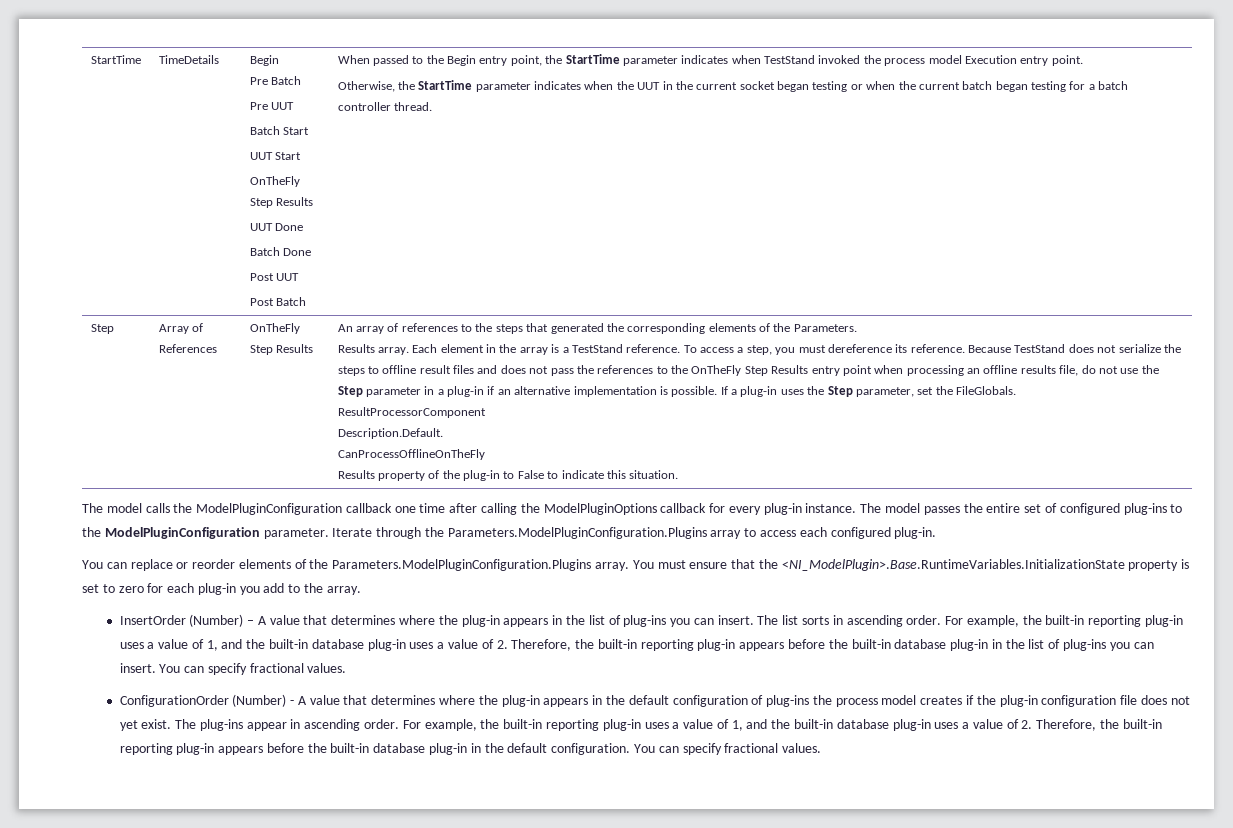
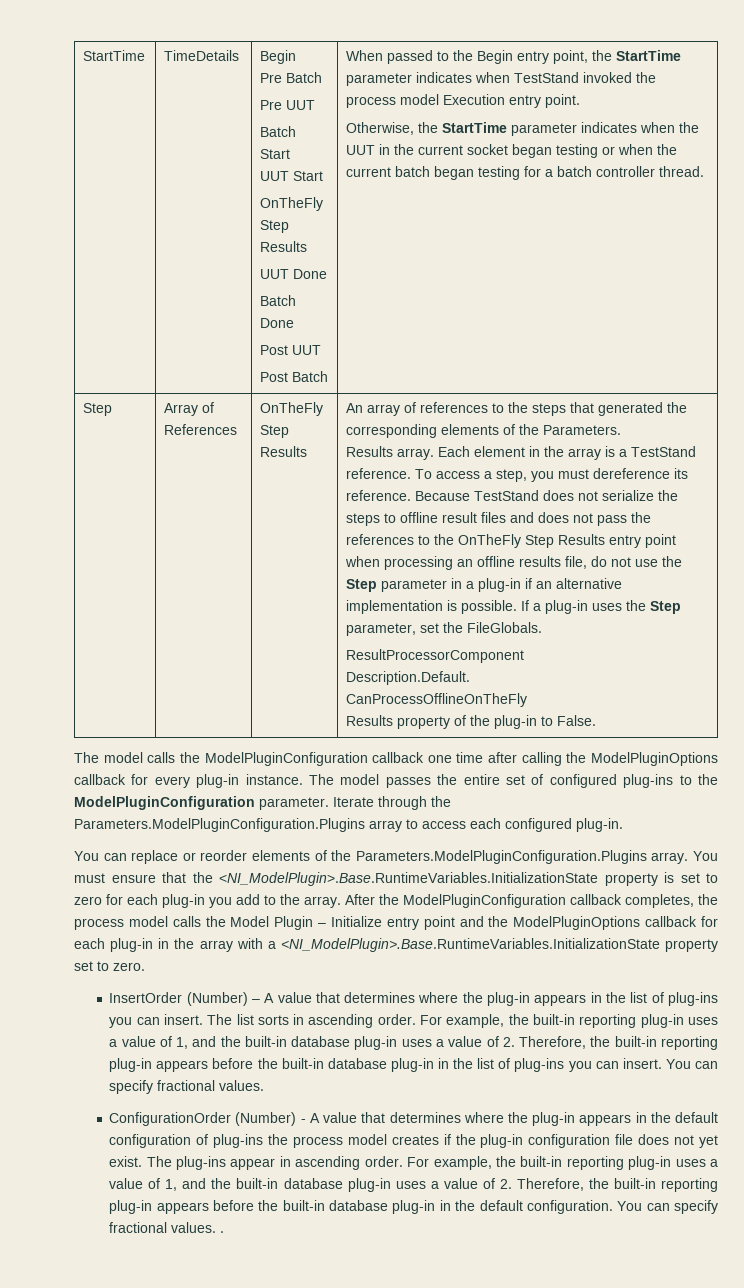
[517,470,679,479] False to indicate this situation. -> [557,715,597,726] False.
(361, 590) none -> [345,894,718,908] [74,916,718,930] [74,938,718,952] [74,961,145,971] After the ModelPluginConfiguration callback completes, the process model calls the Model Plugin – Initialize entry point and the ModelPluginOptions callback for each plug-in in the array with a <NI_ModelPlugin>.Base.RuntimeVariables.InitializationState property set to zero.
(822, 748) none -> [220,1231,225,1233] .

